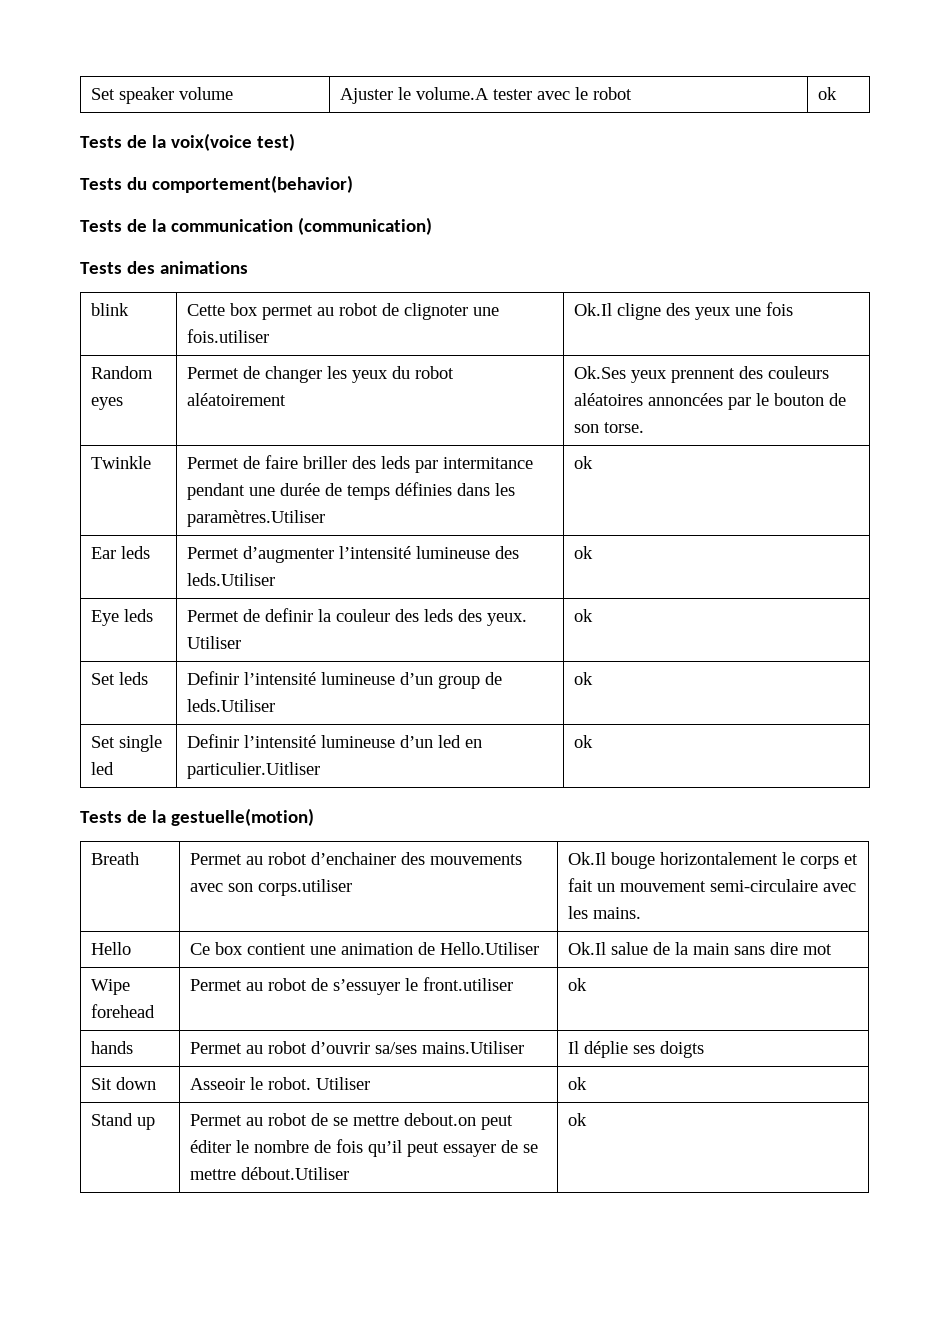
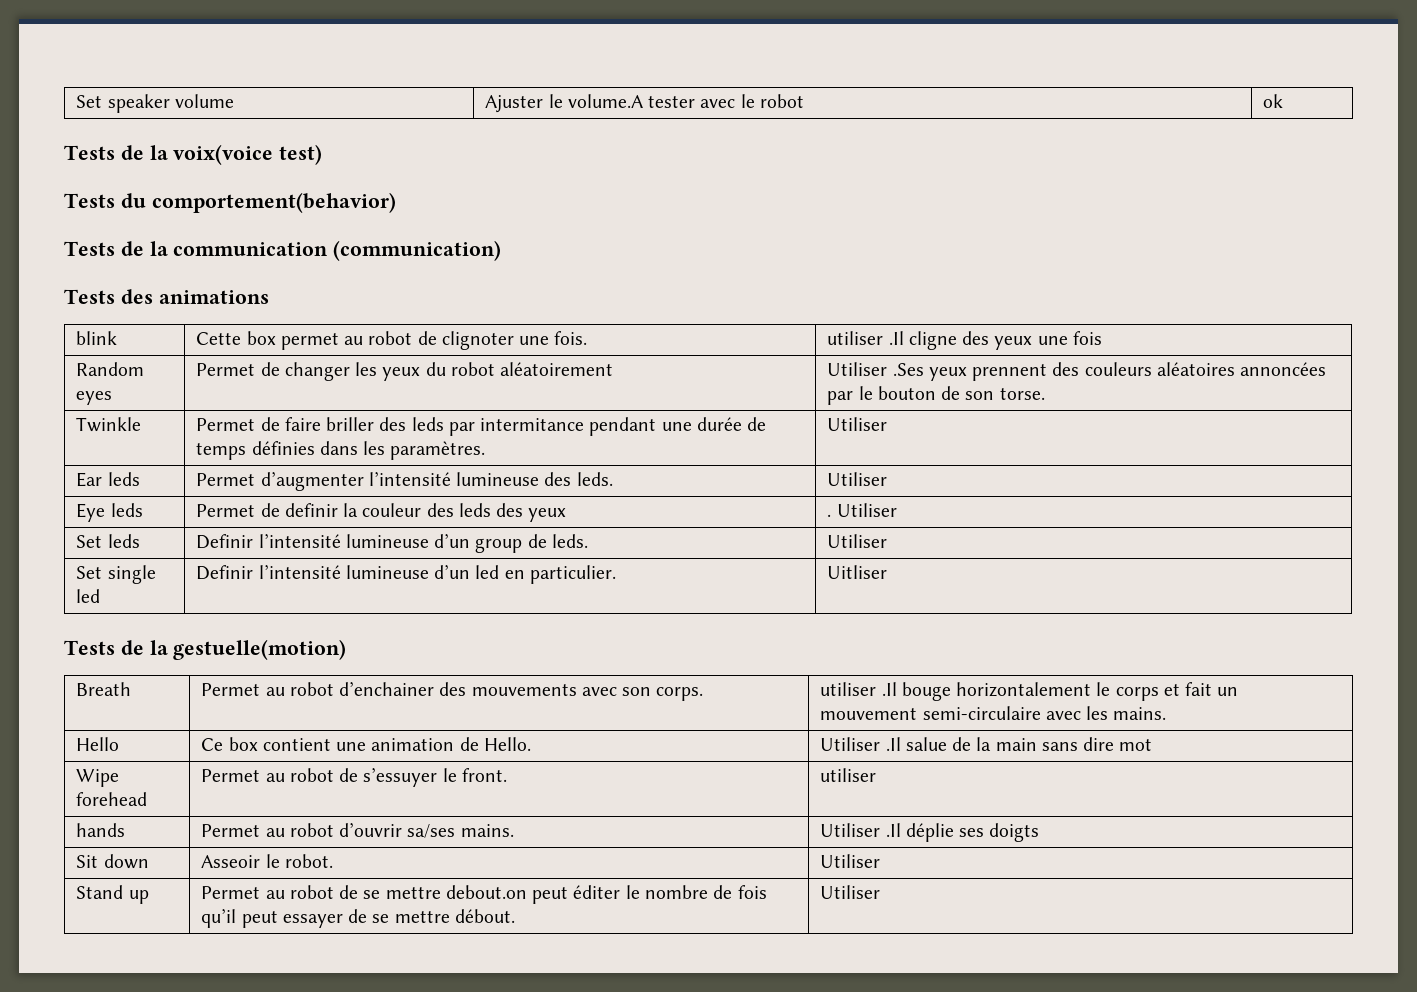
[187,329,270,343] [574,303,613,316] fois.utiliser | Ok.Il -> [554,331,588,345] [827,331,904,345] fois. | utiliser .Il
[574,366,627,379] Ok.Ses -> [827,362,924,376] Utiliser .Ses
[187,510,326,527] [574,456,594,469] paramètres.Utiliser | ok -> [390,441,486,460] [827,417,888,431] paramètres. | Utiliser
[187,573,276,586] [574,546,594,559] leds.Utiliser | ok -> [576,472,613,486] [827,472,888,486] leds. | Utiliser
[487,613,528,626] [187,636,242,649] [574,609,594,622] yeux. Utiliser | ok -> [528,508,567,522] [827,503,897,517] yeux | . Utiliser
[187,699,276,712] [574,672,594,685] leds.Utiliser | ok -> [551,534,588,548] [827,534,888,548] leds. | Utiliser
[187,762,321,779] [574,735,594,748] particulier.Uitliser | ok -> [529,565,616,584] [827,565,888,579] particulier. | Uitliser
[258,879,353,896] [568,852,607,865] corps.utiliser | Ok.Il -> [656,687,704,701] [820,682,897,696] corps. | utiliser .Il
[440,942,540,955] [568,942,607,955] Hello.Utiliser | Ok.Il -> [483,737,531,751] [820,737,901,751] Hello. | Utiliser .Il
[423,977,514,991] [568,978,588,991] front.utiliser | ok -> [461,768,507,782] [820,768,877,782] front. | utiliser
[422,1041,525,1054] [568,1041,580,1054] mains.Utiliser | Il -> [460,824,514,837] [820,823,901,837] mains. | Utiliser .Il
[316,1077,371,1090] [568,1077,588,1090] Utiliser | ok -> [820,854,881,868] | Utiliser
[241,1167,350,1180] [568,1113,588,1126] débout.Utiliser | ok -> [454,909,515,923] [820,885,881,899] débout. | Utiliser

